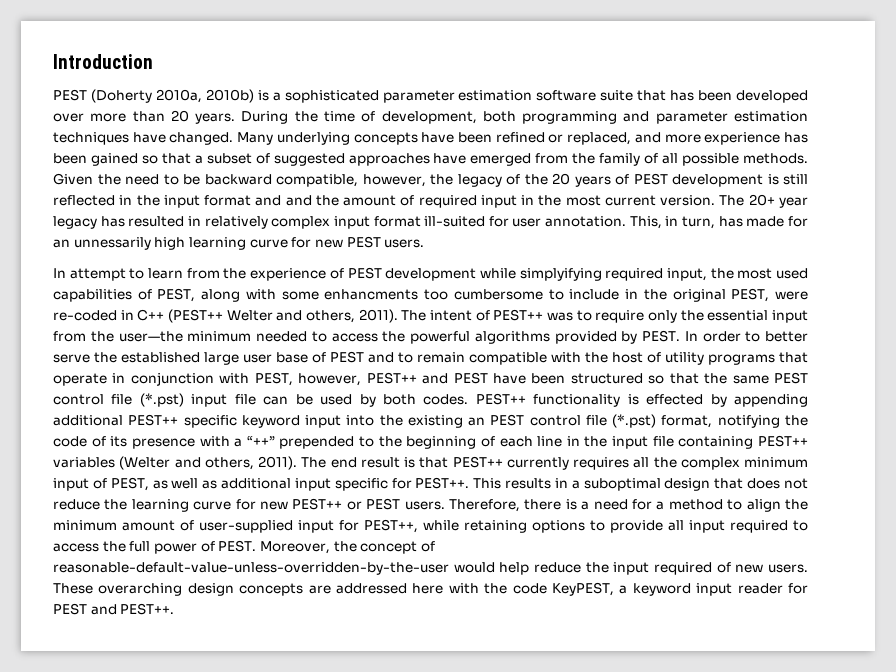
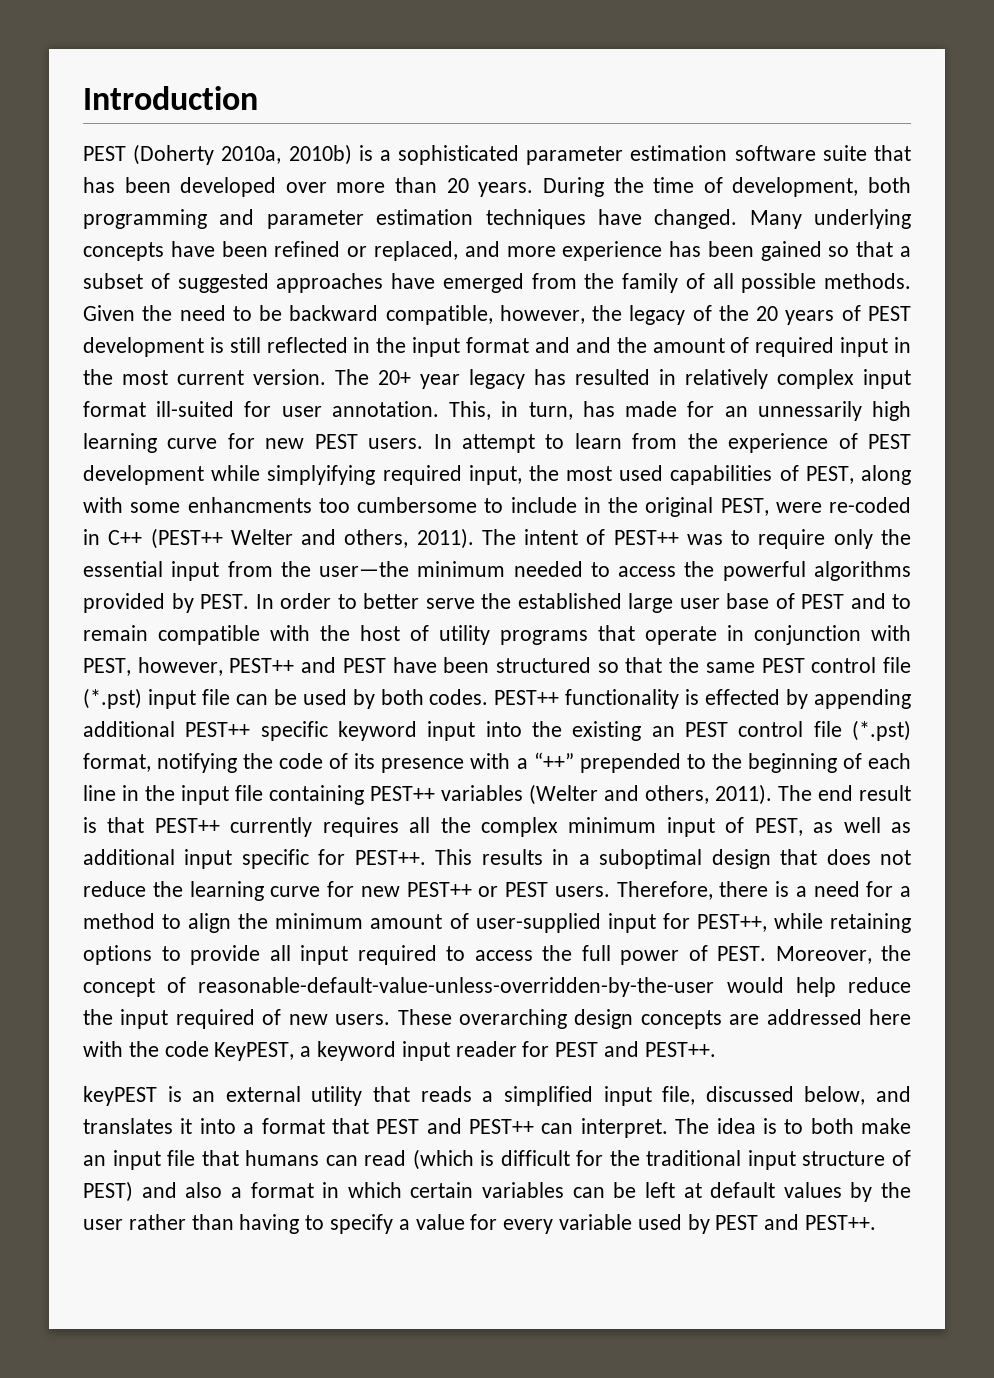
(425, 243) // -> (424, 443) none
(175, 609) none -> [83,1086,912,1106] [83,1118,911,1138] [83,1149,911,1170] [83,1181,911,1202] [83,1214,877,1234] // keyPEST is an external utility that reads a simplified input file, discussed below, and translates it into a format that PEST and PEST++ can interpret. The idea is to both make an input file that humans can read (which is difficult for the traditional input structure of PEST) and also a format in which certain variables can be left at default values by the user rather than having to specify a value for every variable used by PEST and PEST++.

